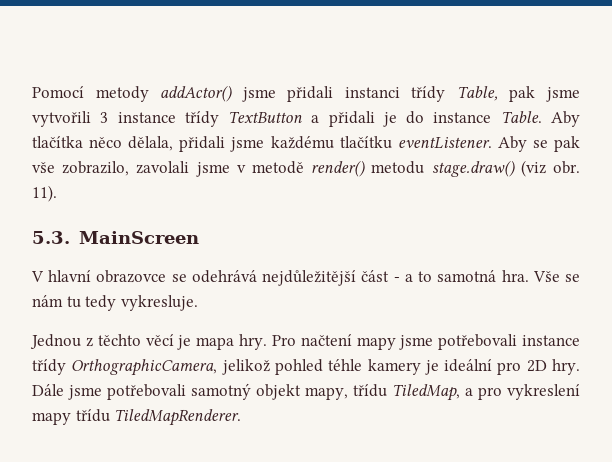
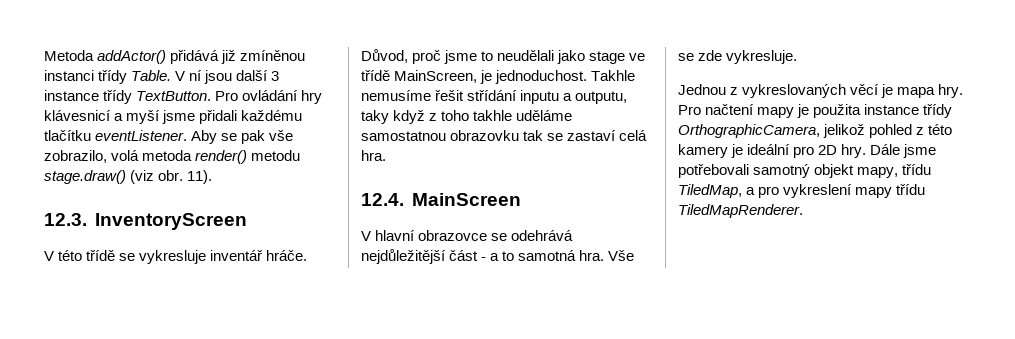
[32,85,580,102] [32,111,580,127] [32,136,265,152] Pomocí metody addActor() jsme přidali instanci třídy Table, pak jsme vytvořili 3 instance třídy TextButton a přidali je do instance Table. Aby tlačítka něco dělala, přidali jsme -> [44,50,306,64] [44,70,280,84] [44,90,323,104] [44,110,238,124] Metoda addActor() přidává již zmíněnou instanci třídy Table. V ní jsou další 3 instance třídy TextButton. Pro ovládání hry klávesnicí a myší jsme přidali
[136,161,304,177] zavolali jsme v metodě -> [111,150,193,161] volá metoda
[32,231,70,244] 5.3. -> [44,213,247,230] [44,250,308,264] [361,49,646,64] [361,70,636,84] [361,90,628,104] [361,110,573,124] [361,130,648,141] [361,150,386,161] [361,193,404,206] 12.3. InventoryScreen // V této třídě se vykresluje inventář hráče. Důvod, proč jsme to neudělali jako stage ve třídě MainScreen, je jednoduchost. Takhle nemusíme řešit střídání inputu a outputu, taky když z toho takhle uděláme samostatnou obrazovku tak se zastaví celá hra. // 12.4.
[32,295,117,311] nám tu tedy -> [698,50,723,61] zde
[97,334,141,346] těchto -> [742,84,847,98] vykreslovaných
[399,334,518,350] jsme potřebovali -> [797,104,862,118] je použita
[328,359,363,371] téhle -> [916,124,953,135] z této

